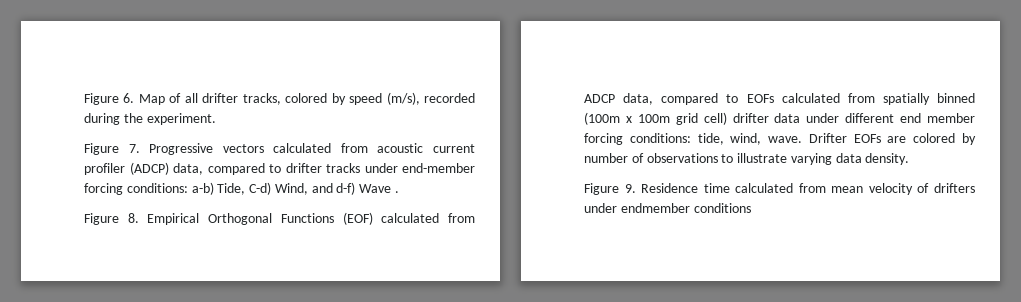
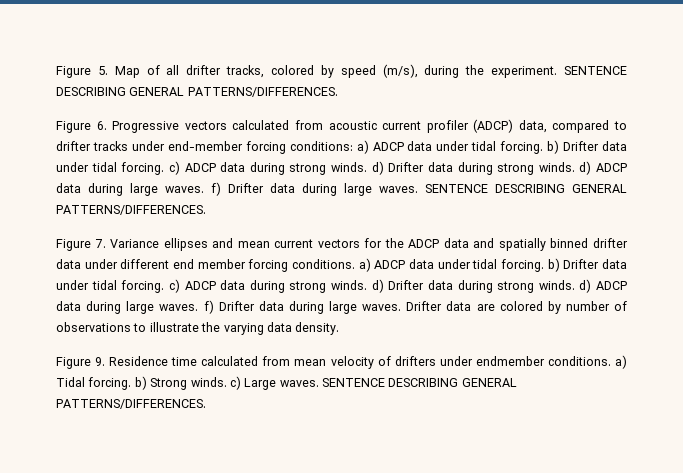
[84,93,135,105] Figure 6. -> [56,66,108,78] Figure 5.
[423,93,475,103] recorded -> (418, 71) none
[84,143,140,155] // Figure 7. -> [563,66,627,75] [56,87,338,97] [56,121,107,133] SENTENCE DESCRIBING GENERAL PATTERNS/DIFFERENCES. // Figure 6.
[191,182,400,195] [84,212,475,225] [584,93,975,105] [584,112,727,125] a-b) Tide, C-d) Wind, and d-f) Wave . // Figure 8. Empirical Orthogonal Functions (EOF) calculated from ADCP data, compared to EOFs calculated from spatially binned (100m x 100m grid cell) -> [356,140,628,154] [56,161,627,175] [56,182,627,196] [56,205,206,215] [56,238,589,251] a) ADCP data under tidal forcing. b) Drifter data under tidal forcing. c) ADCP data during strong winds. d) Drifter data during strong winds. d) ADCP data during large waves. f) Drifter data during large waves. SENTENCE DESCRIBING GENERAL PATTERNS/DIFFERENCES. // Figure 7. Variance ellipses and mean current vectors for the ADCP data and spatially binned
[629,133,881,145] conditions: tide, wind, wave. Drifter EOFs -> [292,258,628,272] [56,279,627,293] [56,300,472,314] conditions. a) ADCP data under tidal forcing. b) Drifter data under tidal forcing. c) ADCP data during strong winds. d) Drifter data during strong winds. d) ADCP data during large waves. f) Drifter data during large waves. Drifter data
(788, 158) none -> [201,322,221,332] the
[693,203,751,213] conditions -> [547,355,628,369] [56,376,517,390] [56,399,206,409] conditions. a) Tidal forcing. b) Strong winds. c) Large waves. SENTENCE DESCRIBING GENERAL PATTERNS/DIFFERENCES.

